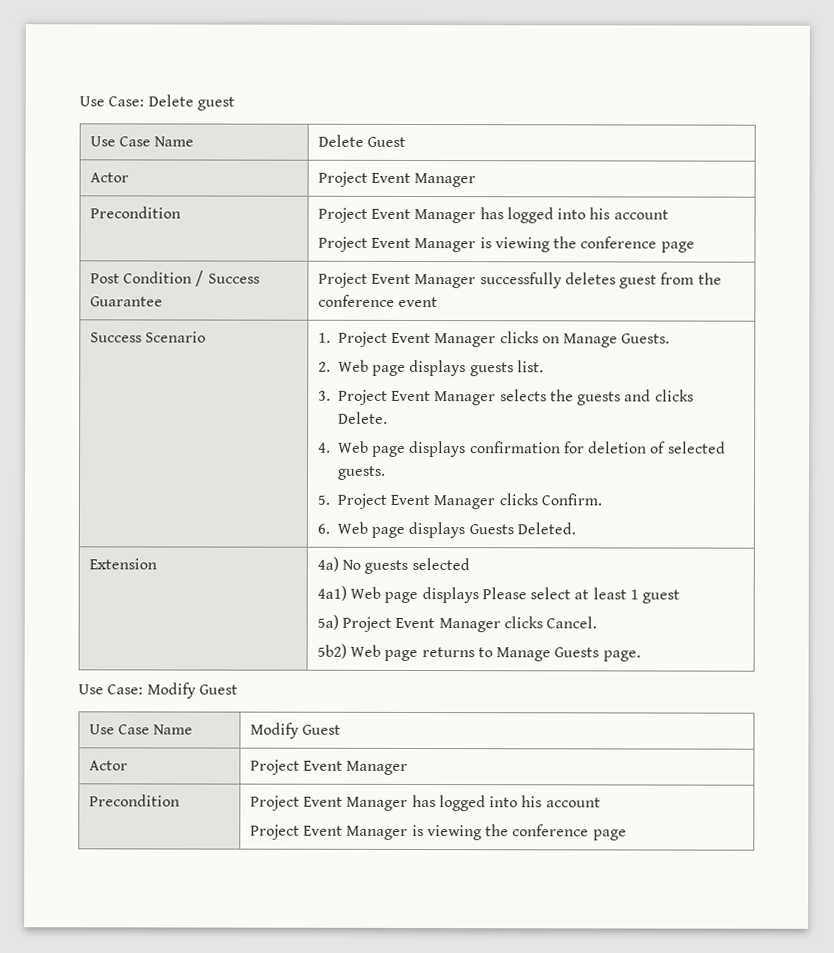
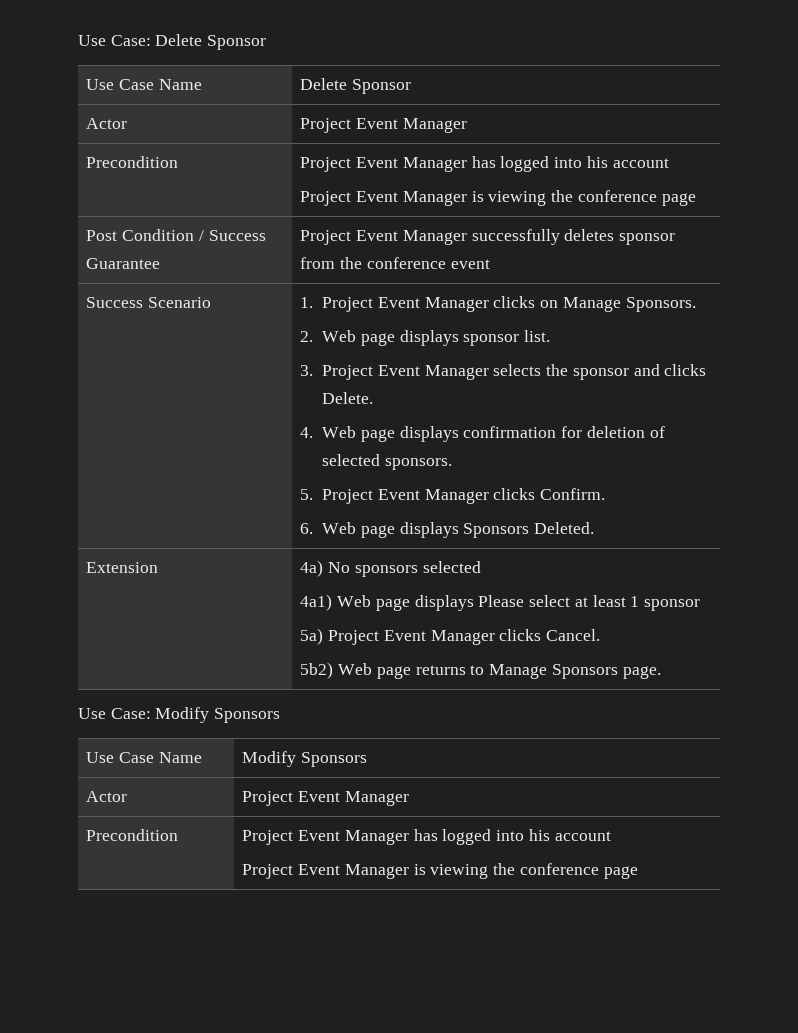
[196,96,235,111] guest -> [207,35,267,50] Sponsor
[366,136,406,147] Guest -> [352,79,412,94] Sponsor
[619,274,658,289] guest -> [619,233,676,245] sponsor
[621,333,671,344] Guests. -> [625,297,696,312] Sponsors.
[469,362,514,377] guests -> [463,334,520,346] sponsor
[577,391,622,406] guests -> [572,368,629,380] sponsor
[336,465,386,480] guests. -> [384,458,452,470] sponsors.
[468,524,514,535] Guests -> [463,523,530,538] Sponsors
[364,559,409,574] guests -> [354,565,418,577] sponsors
[642,589,681,604] guest -> [643,599,700,611] sponsor
[554,647,600,658] Guests -> [551,664,618,679] Sponsors
[198,684,238,695] Guest -> [214,708,281,723] Sponsors
[301,724,341,735] Guest -> [301,752,368,767] Sponsors

